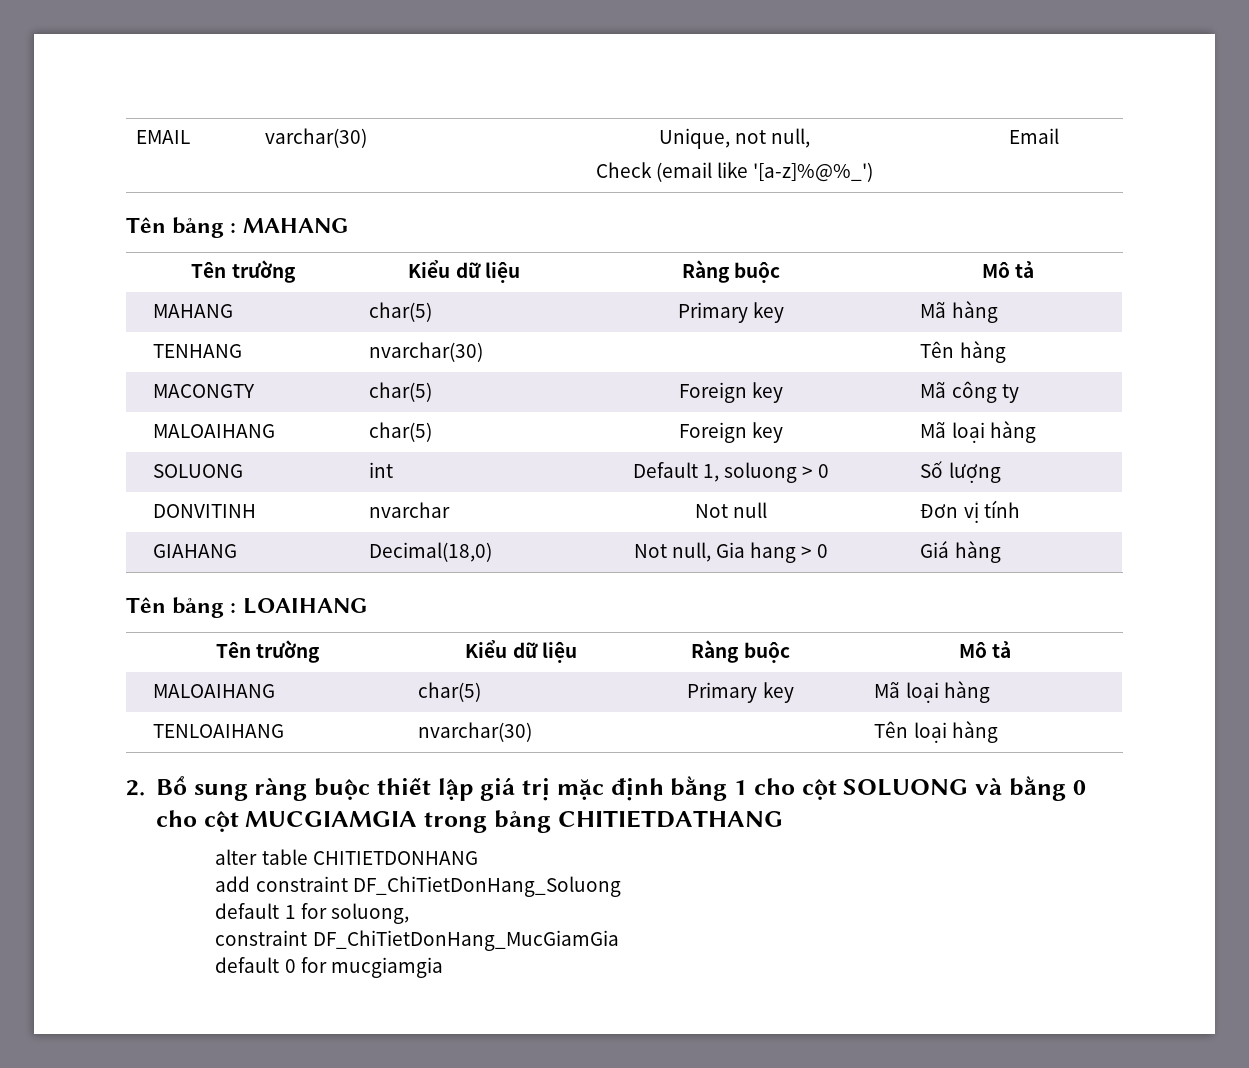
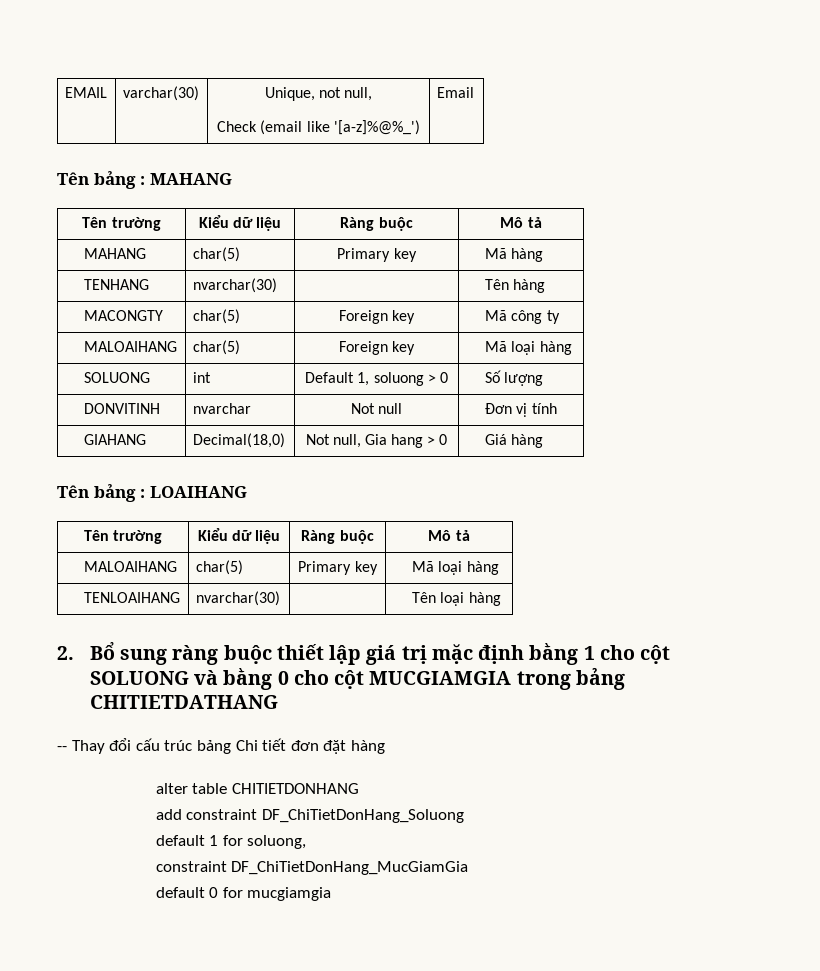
(783, 819) none -> [57,738,385,754] // -- Thay đổi cấu trúc bảng Chi tiết đơn đặt hàng

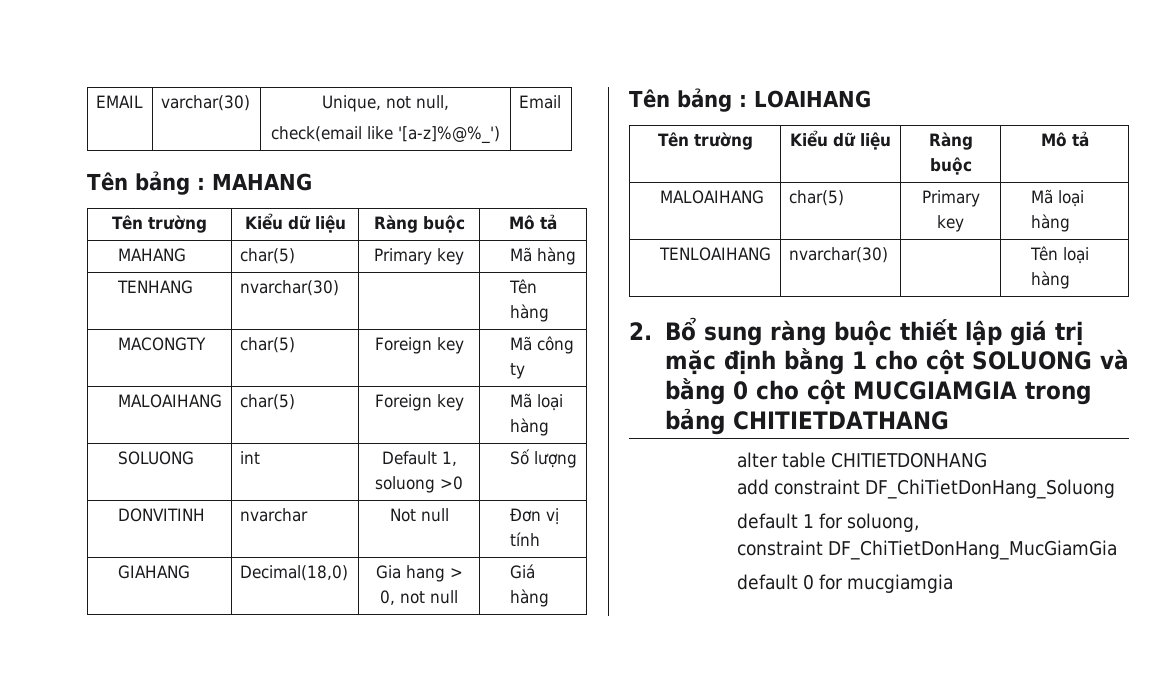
[217,120,303,135] Check (email -> [271,126,362,142] check(email
[427,372,448,383] > 0 -> [439,476,463,490] >0
[305,434,361,448] Not null, -> (348, 573) none
[439,434,448,445] 0 -> [379,590,458,605] 0, not null
[57,738,385,754] // -- Thay đổi cấu trúc bảng Chi tiết đơn đặt hàng -> (950, 420) none

